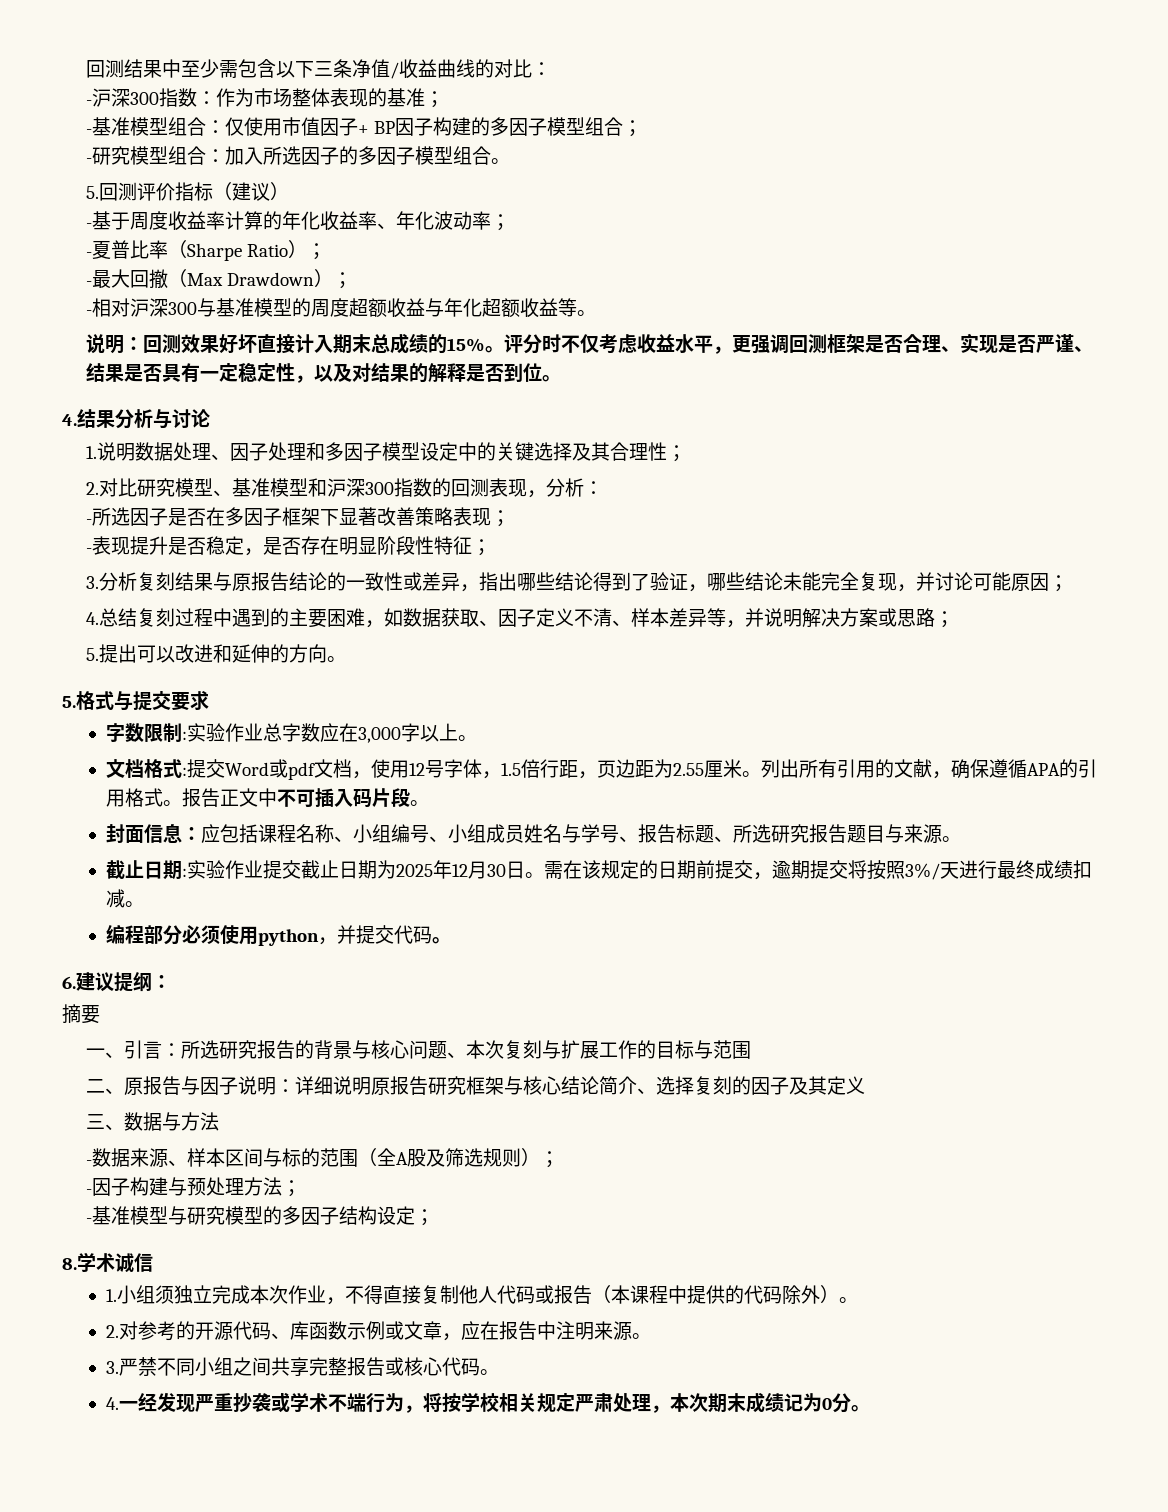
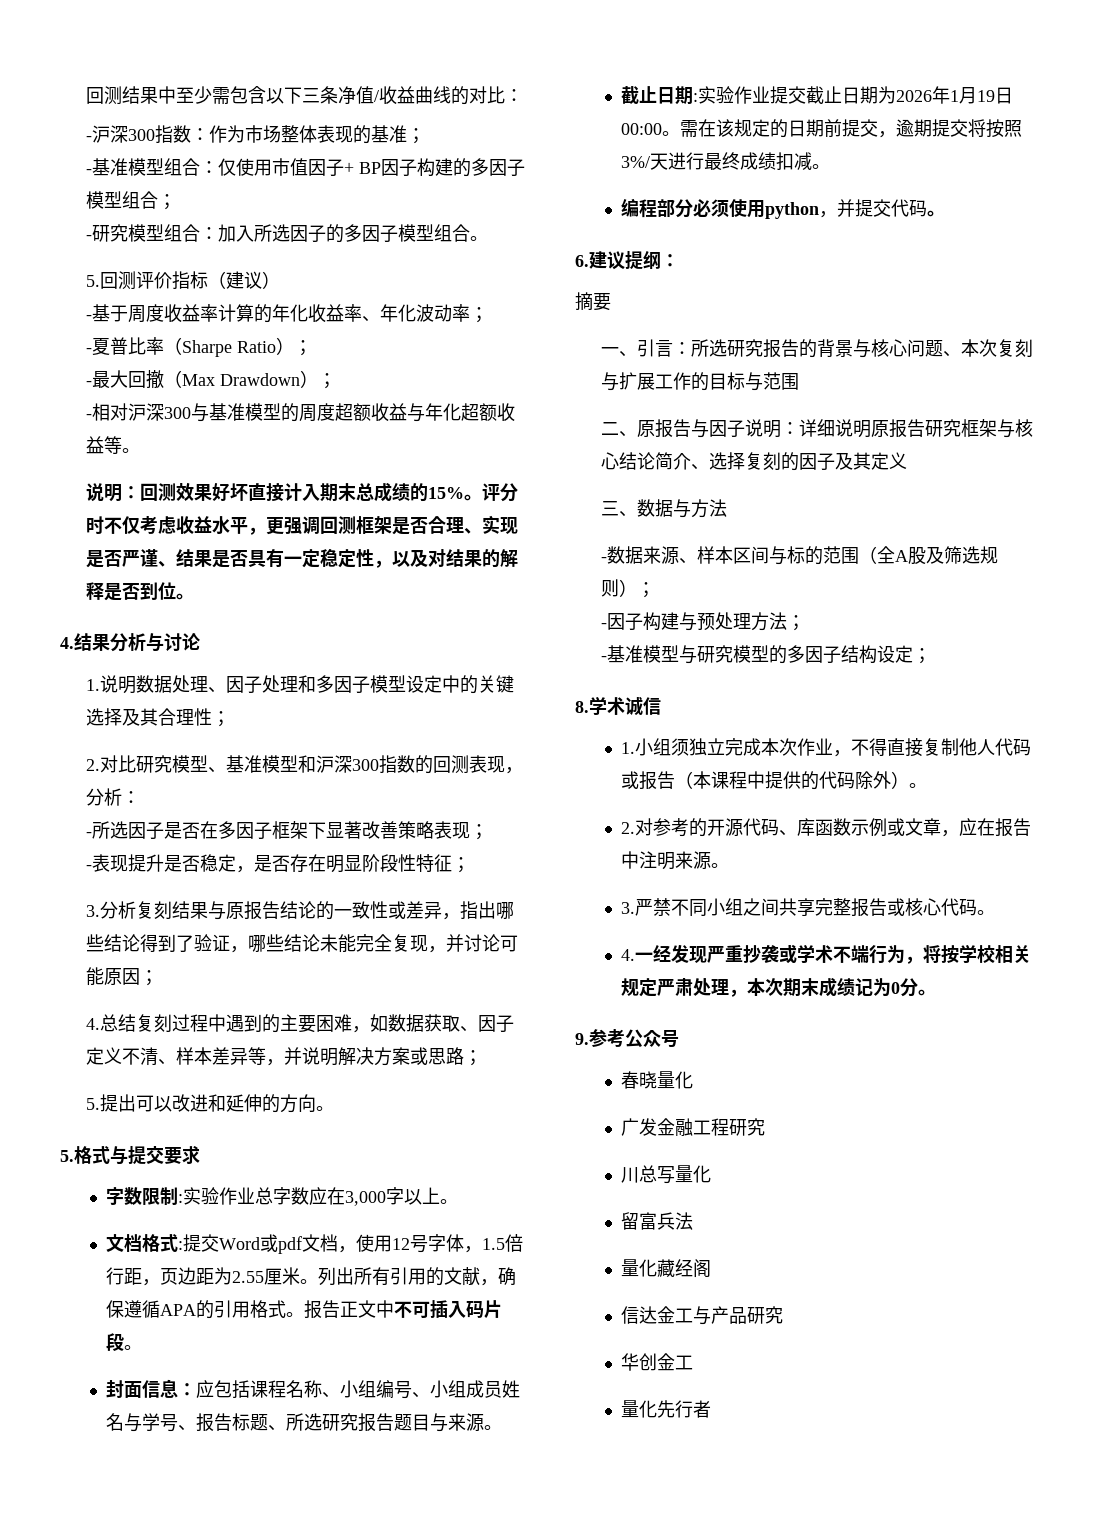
[396,860,526,879] 2025年12月30日 -> [895,86,1013,104] [620,123,662,135] 2026年1月19日00:00
(871, 1408) none -> [575,1029,679,1048] [620,1071,693,1089] [620,1118,765,1136] [620,1165,711,1184] [620,1212,693,1230] [620,1259,711,1278] [620,1306,783,1325] [620,1353,693,1371] [620,1400,711,1418] // 9.参考公众号 // 春晓量化 // 广发金融工程研究 // 川总写量化 // 留富兵法 // 量化藏经阁 // 信达金工与产品研究 // 华创金工 // 量化先行者

